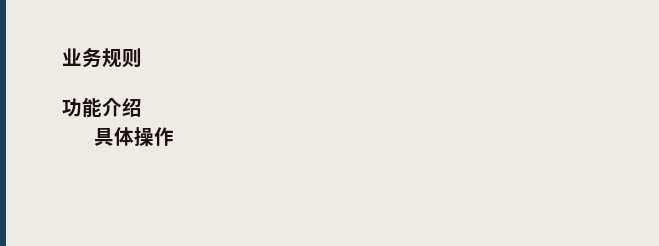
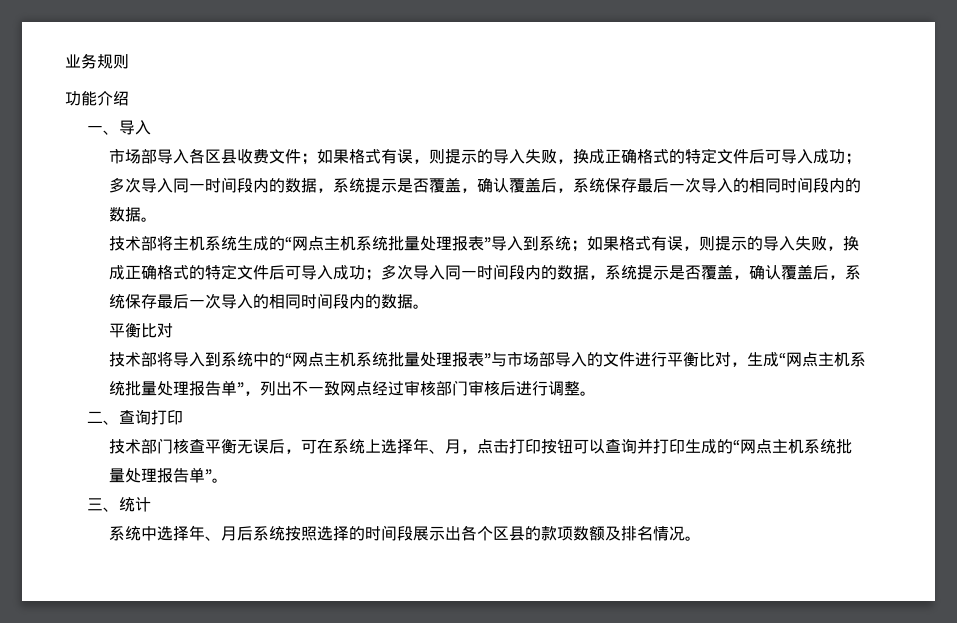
[93,127,174,147] 具体操作 -> [87,120,152,135] [109,148,862,165] [109,177,862,193] [109,207,158,222] [109,235,860,252] [109,264,862,281] [109,293,430,309] [109,323,174,338] [109,351,867,367] [109,380,597,396] [87,409,184,425] [109,438,853,454] [109,467,229,483] [87,497,152,512] [109,525,702,541] 一、导入 // 市场部导入各区县收费文件；如果格式有误，则提示的导入失败，换成正确格式的特定文件后可导入成功；多次导入同一时间段内的数据，系统提示是否覆盖，确认覆盖后，系统保存最后一次导入的相同时间段内的数据。 // 技术部将主机系统生成的“网点主机系统批量处理报表”导入到系统；如果格式有误，则提示的导入失败，换成正确格式的特定文件后可导入成功；多次导入同一时间段内的数据，系统提示是否覆盖，确认覆盖后，系统保存最后一次导入的相同时间段内的数据。 // 平衡比对 // 技术部将导入到系统中的“网点主机系统批量处理报表”与市场部导入的文件进行平衡比对，生成“网点主机系统批量处理报告单”，列出不一致网点经过审核部门审核后进行调整。 // 二、查询打印 // 技术部门核查平衡无误后，可在系统上选择年、月，点击打印按钮可以查询并打印生成的“网点主机系统批量处理报告单”。 // 三、统计 // 系统中选择年、月后系统按照选择的时间段展示出各个区县的款项数额及排名情况。

